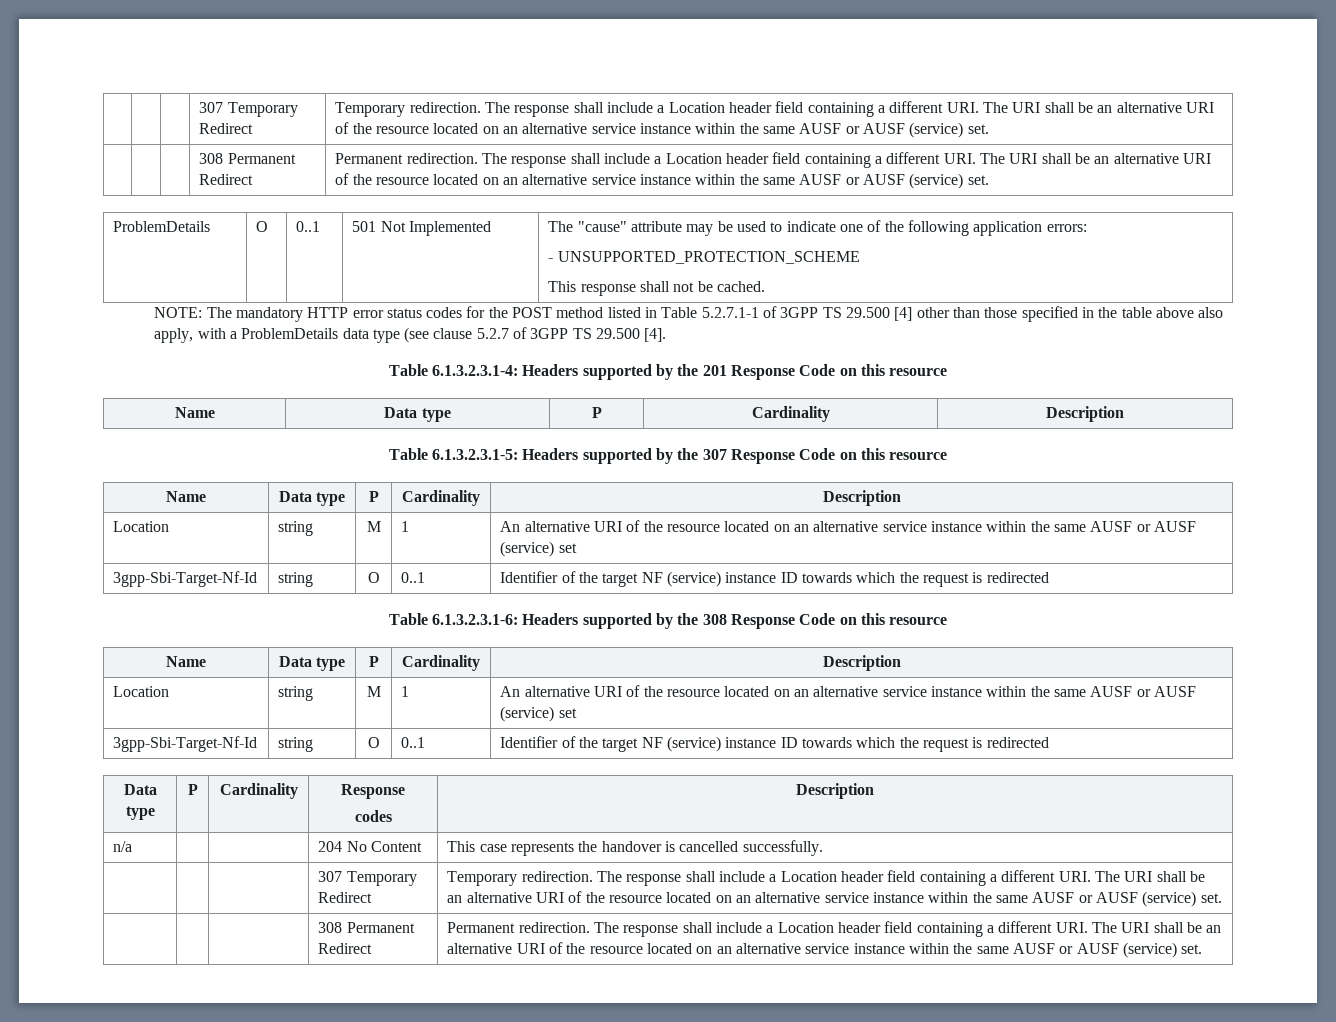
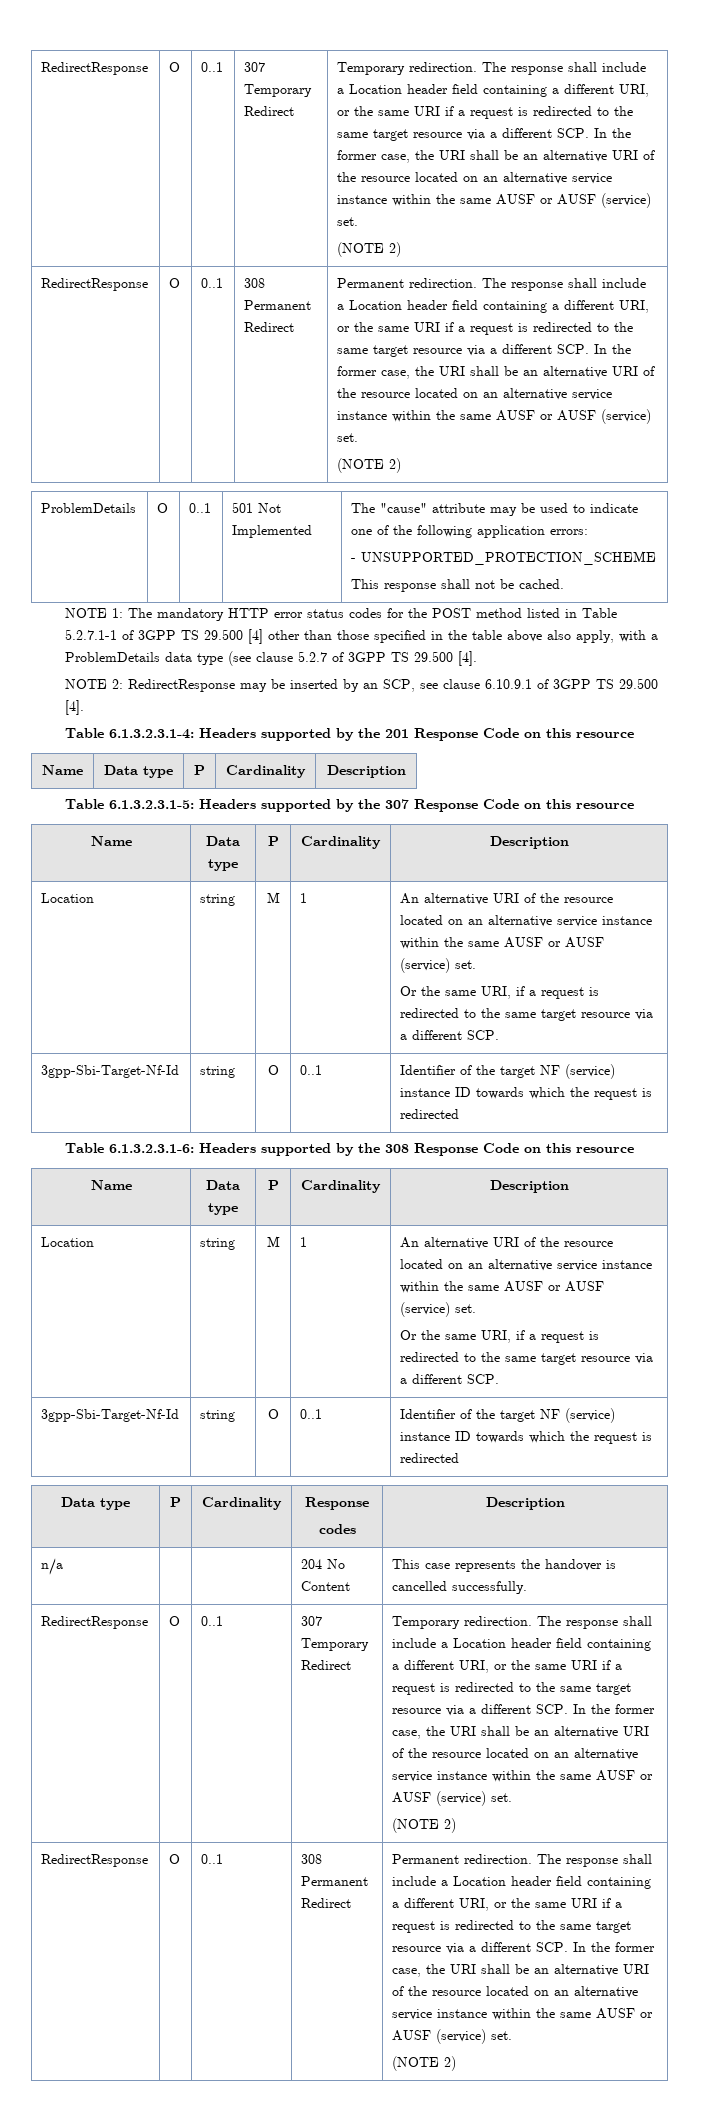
(199, 107) | | -> [41,62,149,75] [169,62,181,72] [201,62,224,72] RedirectResponse | O | 0..1
[946,102,1008,113] URI. The -> [619,84,650,97] [337,106,634,119] [337,128,632,141] [337,150,435,163] URI, or the same URI if a request is redirected to the same target resource via a different SCP. In the former case, the
(989, 129) // | | -> [337,242,402,257] [41,278,149,291] [169,278,181,288] [201,278,224,288] // (NOTE 2) // RedirectResponse | O | 0..1
[943,153,1005,164] URI. The -> [619,300,650,313] [337,322,634,335] [337,344,632,357] [337,366,435,379] URI, or the same URI if a request is redirected to the same target resource via a different SCP. In the former case, the
(989, 180) none -> [337,458,402,473] // (NOTE 2)
[154,307,203,318] NOTE: -> [64,608,123,618] NOTE 1:
(667, 335) none -> [64,678,658,692] [64,700,84,715] // NOTE 2: RedirectResponse may be inserted by an SCP, see clause 6.10.9.1 of 3GPP TS 29.500 [4].
[558,543,577,553] set -> [455,960,477,969] [400,986,600,999] [400,1008,654,1021] [400,1030,500,1040] set. // Or the same URI, if a request is redirected to the same target resource via a different SCP.
[558,708,577,718] set -> [455,1304,477,1313] [400,1330,600,1343] [400,1352,654,1365] [400,1374,500,1384] set. // Or the same URI, if a request is redirected to the same target resource via a different SCP.
(823, 848) | | -> [41,1616,149,1629] [169,1616,181,1626] [201,1616,224,1626] RedirectResponse | O | 0..1
[1058,871,1120,882] URI. The -> [459,1660,623,1673] [392,1682,632,1695] [392,1704,656,1716] [392,1726,446,1739] URI, or the same URI if a request is redirected to the same target resource via a different SCP. In the former case, the
(1222, 898) // | | -> [392,1818,457,1833] [41,1854,149,1867] [169,1854,181,1864] [201,1854,224,1864] // (NOTE 2) // RedirectResponse | O | 0..1
[1055,922,1117,933] URI. The -> [459,1898,623,1911] [392,1920,632,1933] [392,1942,656,1954] [392,1964,446,1977] URI, or the same URI if a request is redirected to the same target resource via a different SCP. In the former case, the
(1203, 949) none -> [392,2056,457,2071] // (NOTE 2)

